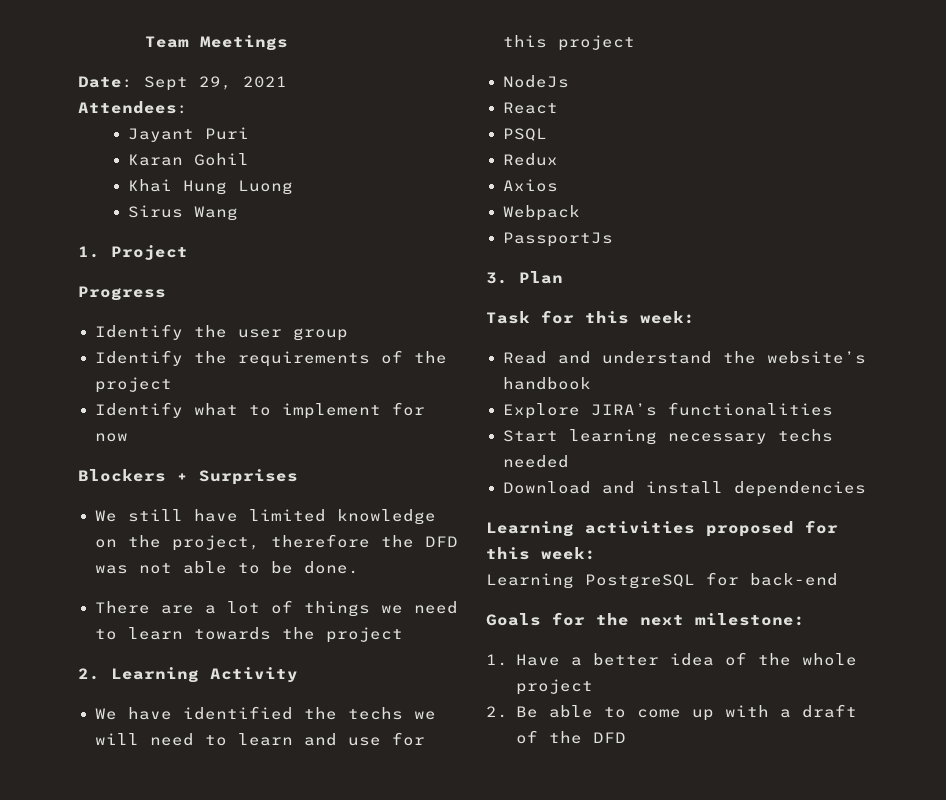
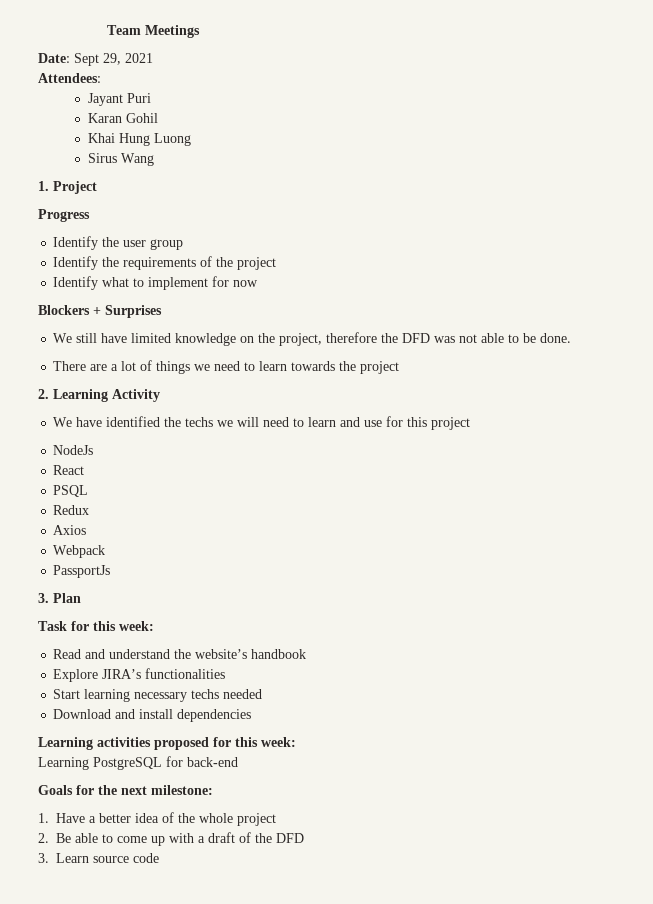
(626, 737) none -> [38,853,159,863] // 3. Learn source code

